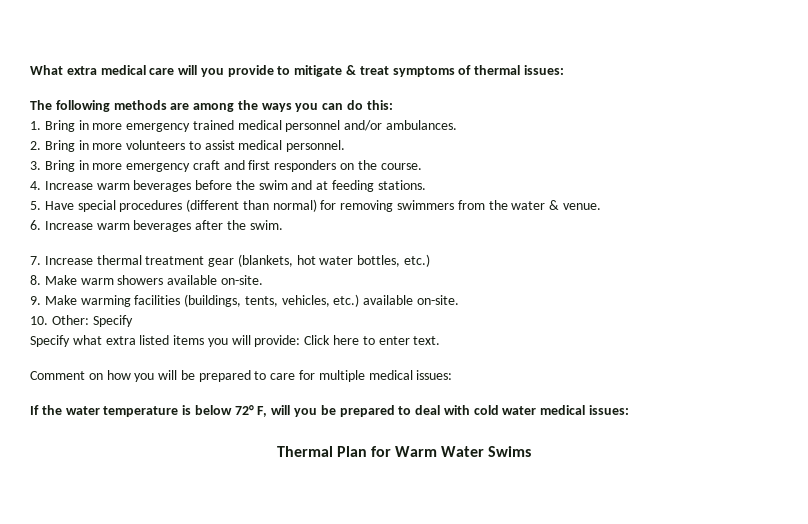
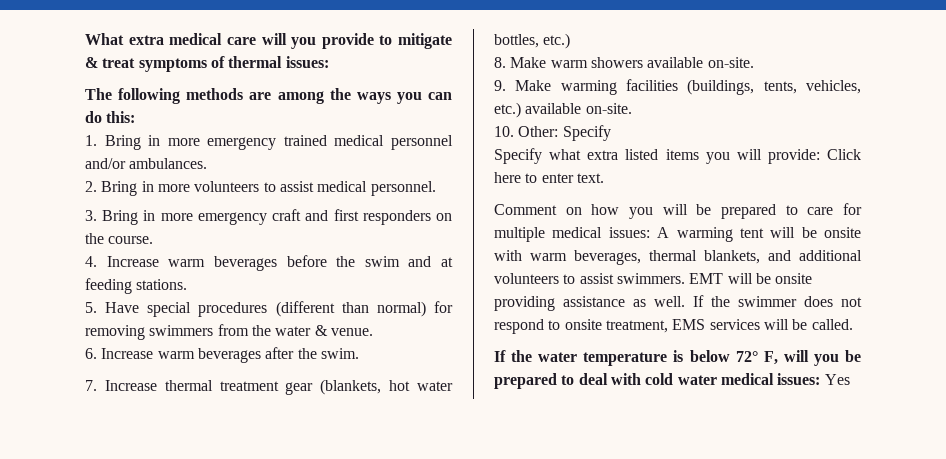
(453, 375) none -> [657,227,861,242] [494,250,862,265] [494,273,813,284] [494,295,862,311] [494,319,853,334] A warming tent will be onsite with warm beverages, thermal blankets, and additional volunteers to assist swimmers. EMT will be onsite providing assistance as well. If the swimmer does not respond to onsite treatment, EMS services will be called.
[276,446,532,457] // Thermal Plan for Warm Water Swims -> [824,374,850,385] Yes

